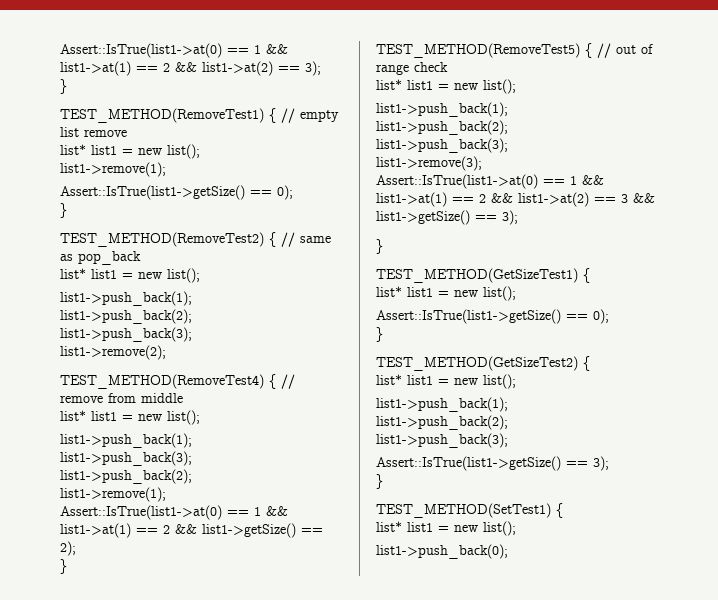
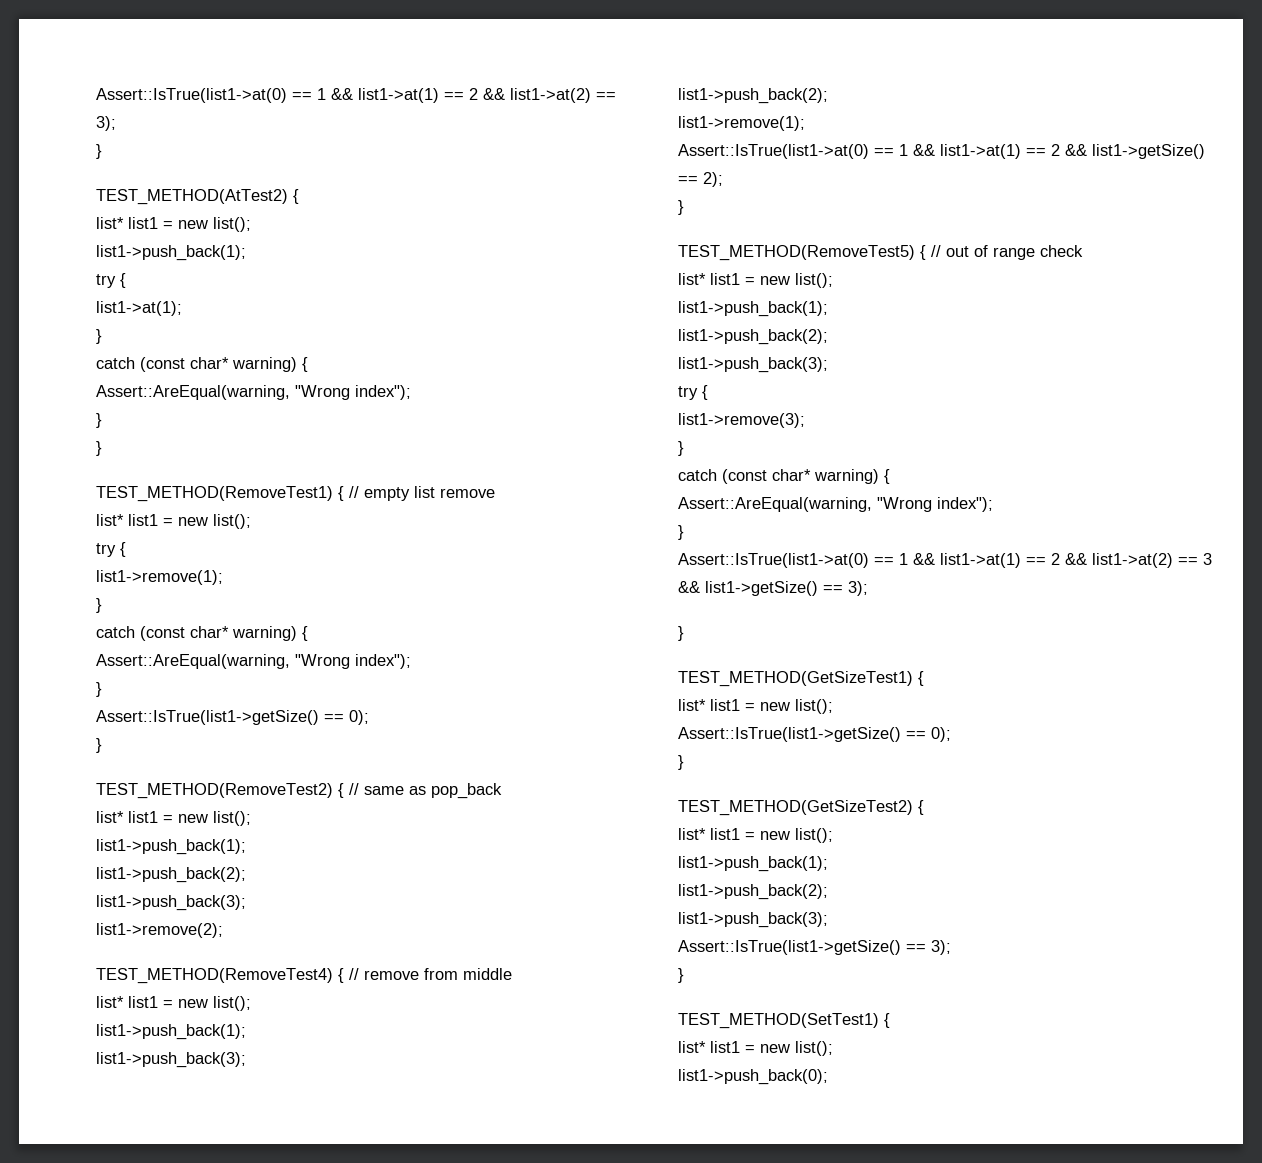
(67, 86) none -> [96,189,299,205] [96,217,251,232] [96,245,246,261] [96,273,126,288] [96,301,182,316] [96,329,102,344] [96,357,308,372] [96,385,411,400] [96,413,102,428] [96,441,102,456] // TEST_METHOD(AtTest2) { // list* list1 = new list(); // list1->push_back(1); // try { // list1->at(1); // } // catch (const char* warning) { // Assert::AreEqual(warning, "Wrong index"); // } // }
[60,162,166,177] // list1->remove(1); -> [96,542,126,557] [96,570,223,585] [96,598,102,613] [96,626,308,641] [96,654,411,669] [96,682,102,697] // try { // list1->remove(1); // } // catch (const char* warning) { // Assert::AreEqual(warning, "Wrong index"); // }
(508, 145) none -> [678,385,708,400] // try {
(482, 163) none -> [678,441,684,456] [678,469,890,484] [678,497,993,512] [678,525,684,540] // } // catch (const char* warning) { // Assert::AreEqual(warning, "Wrong index"); // }

